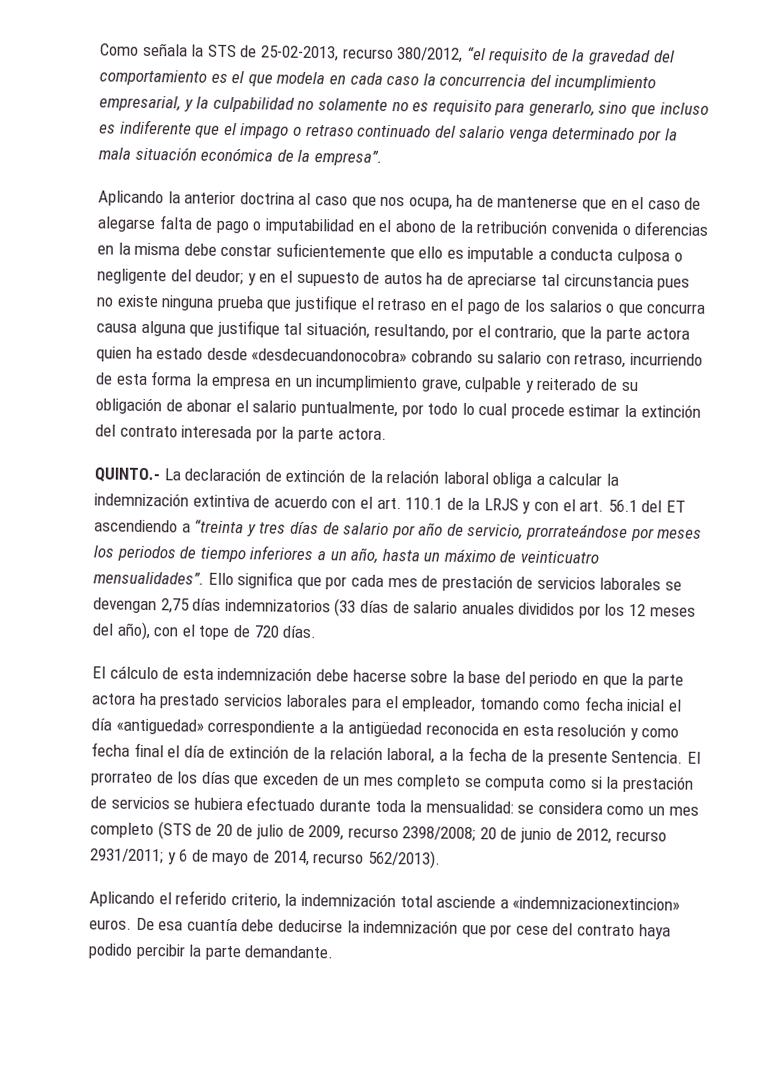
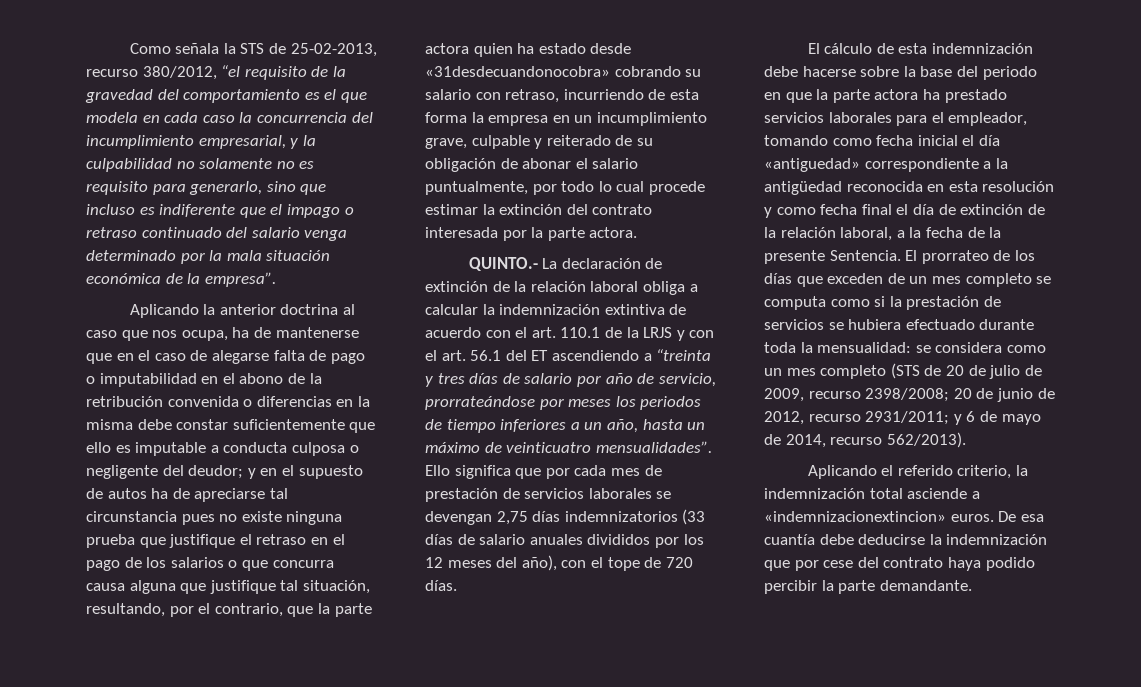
[251,348,408,363] «desdecuandonocobra» -> [425,66,610,77] «31desdecuandonocobra»

